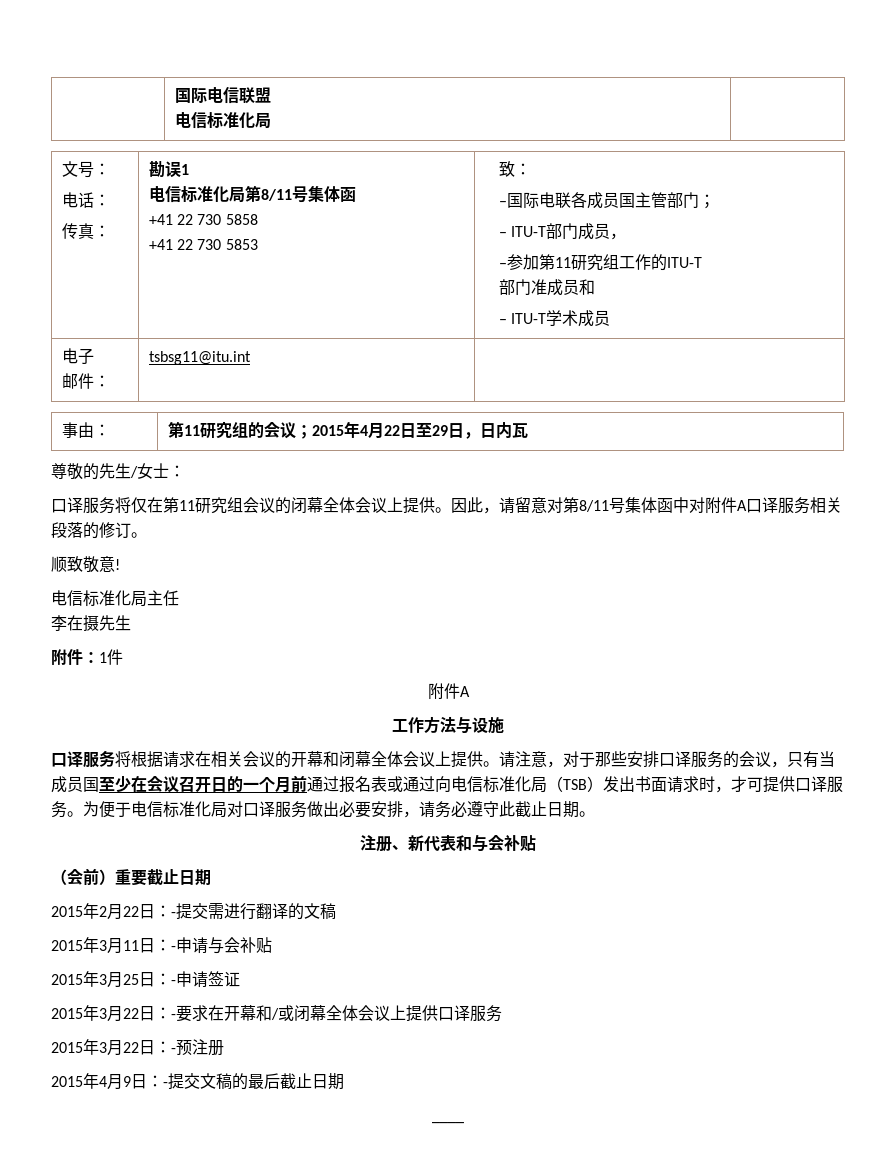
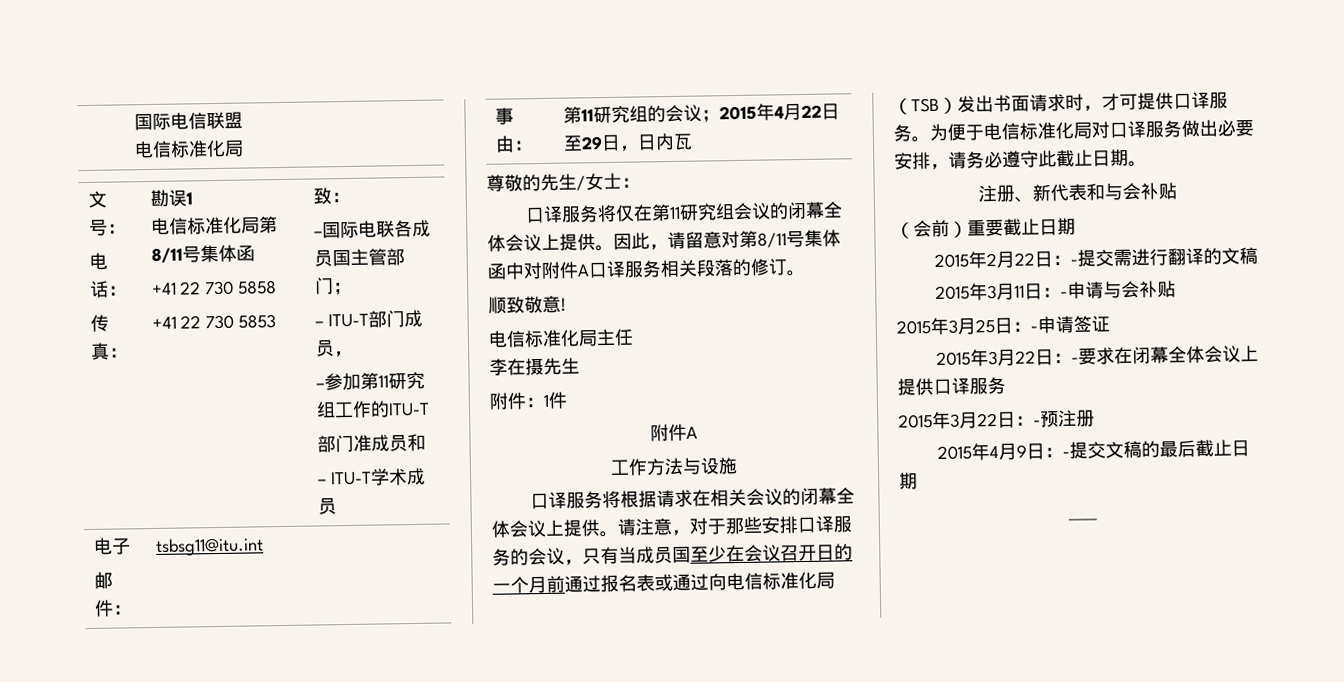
[291,751,339,767] 开幕和 -> (802, 497) none
[224,1005,294,1021] 开幕和/或 -> (1134, 355) none

